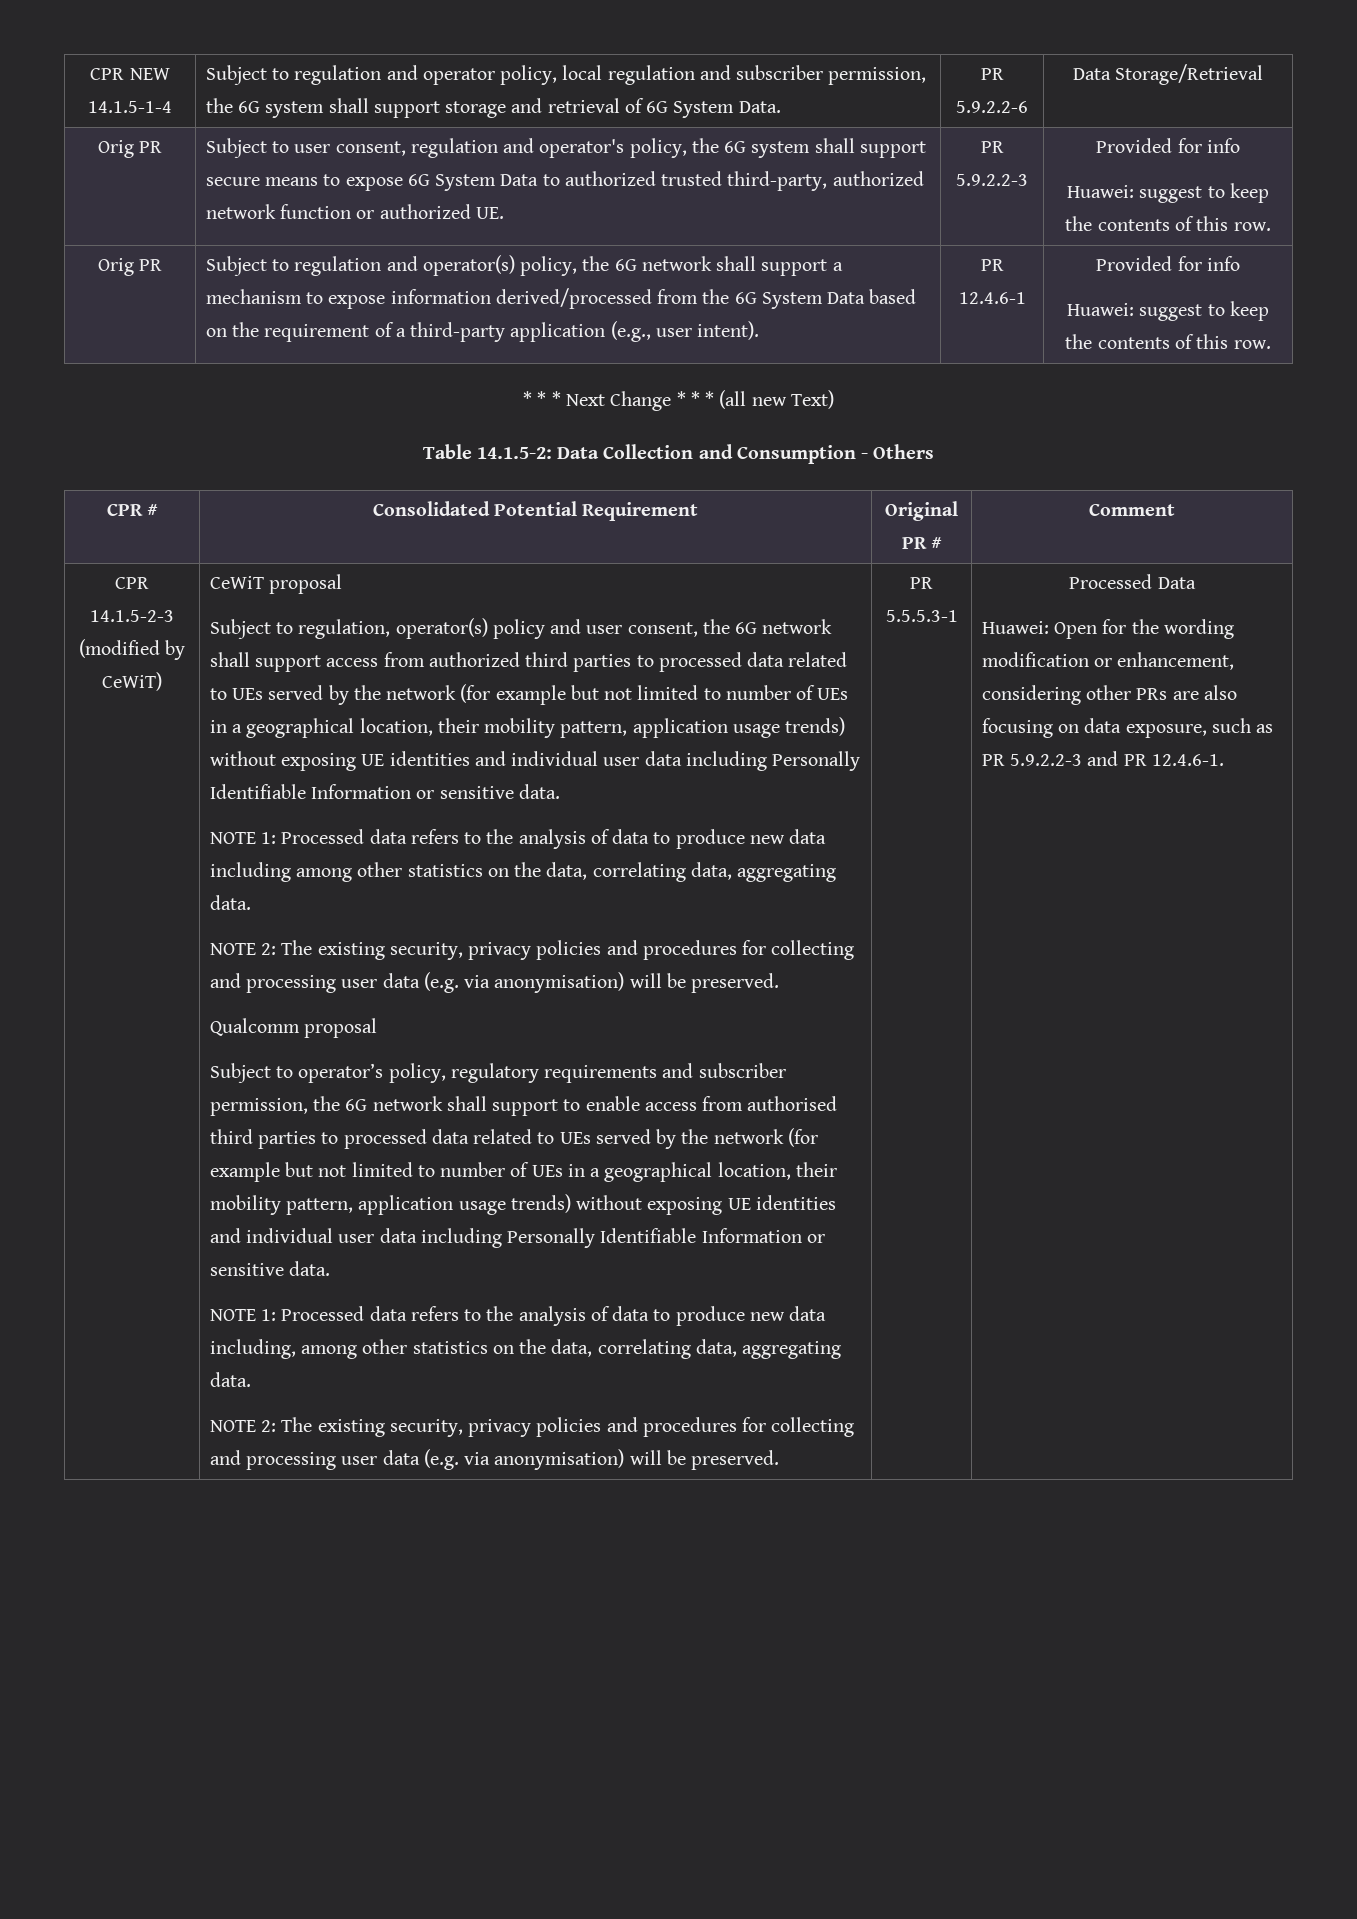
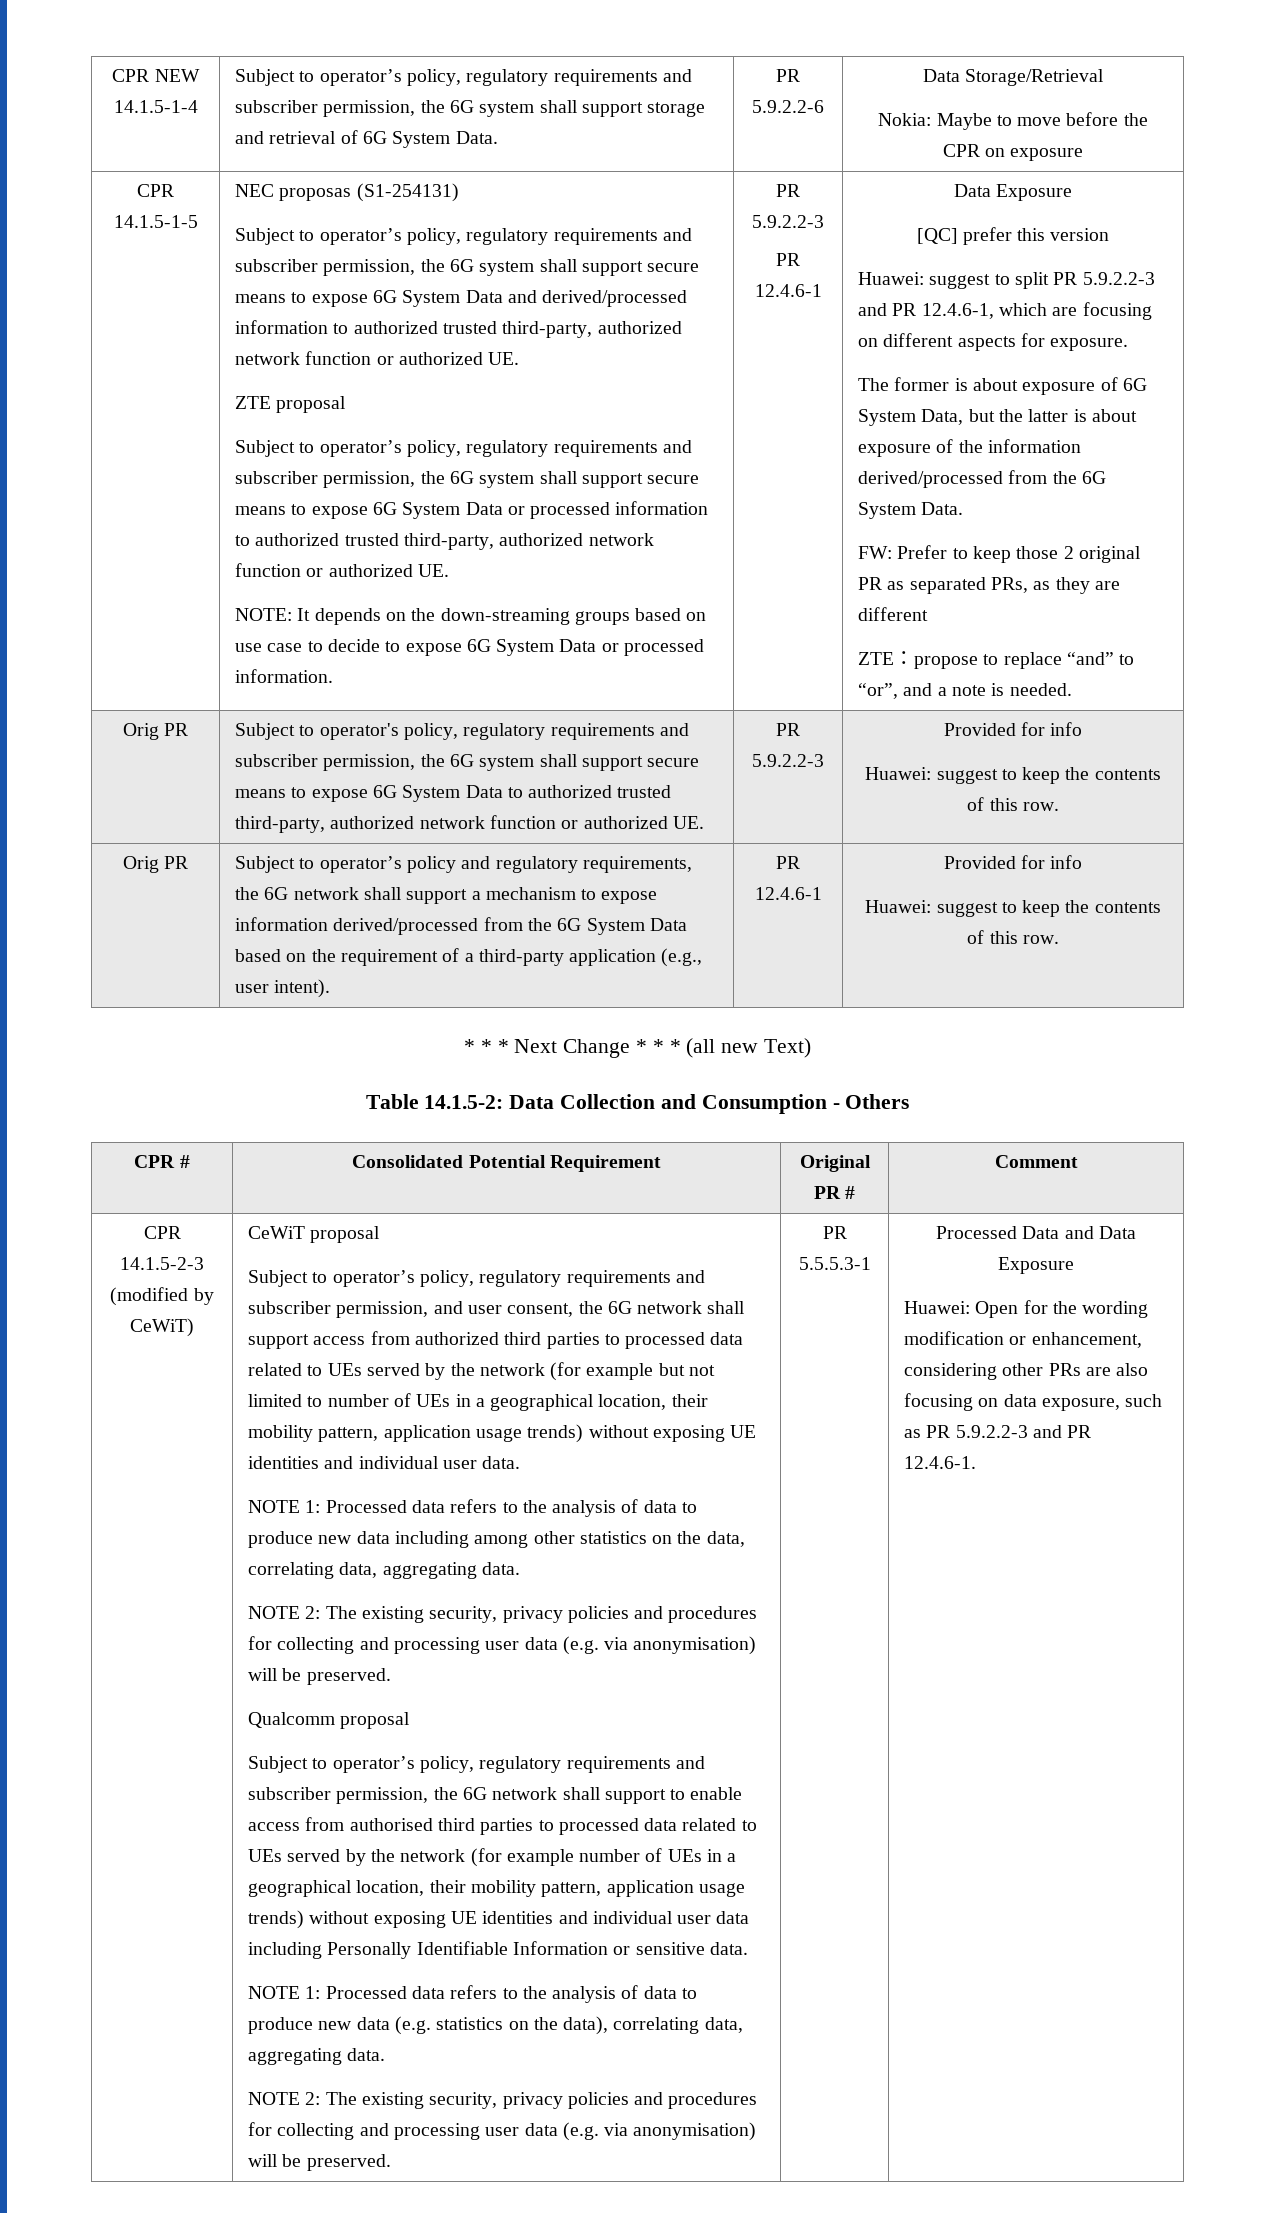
[294,65,695,85] regulation and operator policy, local regulation -> [319,69,658,86] operator’s policy, regulatory requirements
[97,140,163,158] [205,138,687,158] // Orig PR | Subject to user consent, regulation and operator's policy, -> [878,112,1148,130] [942,144,1084,161] [137,184,174,197] [113,215,198,228] [235,183,459,202] [235,228,692,245] [235,259,700,276] [235,290,688,307] [235,320,682,338] [235,351,520,365] [235,396,347,413] [235,440,692,457] [235,471,700,488] [235,501,709,519] [235,533,654,550] [235,563,449,577] [235,608,707,625] [235,639,704,656] [235,669,334,683] [776,184,800,197] [752,215,824,228] [776,253,800,266] [754,284,822,297] [953,184,1073,201] [916,227,1110,245] [858,272,1155,289] [858,302,1152,320] [858,333,1129,351] [858,377,1147,395] [858,409,1137,426] [858,439,1081,457] [858,470,1106,488] [858,502,964,519] [858,545,1141,563] [858,577,1120,594] [858,607,929,621] [858,651,1135,669] [858,683,1072,699] [122,723,189,740] [235,723,689,740] [235,754,416,771] // Nokia: Maybe to move before the CPR on exposure // CPR 14.1.5-1-5 | NEC proposas (S1-254131) // Subject to operator’s policy, regulatory requirements and subscriber permission, the 6G system shall support secure means to expose 6G System Data and derived/processed information to authorized trusted third-party, authorized network function or authorized UE. // ZTE proposal // Subject to operator’s policy, regulatory requirements and subscriber permission, the 6G system shall support secure means to expose 6G System Data or processed information to authorized trusted third-party, authorized network function or authorized UE. // NOTE: It depends on the down-streaming groups based on use case to decide to expose 6G System Data or processed information. | PR 5.9.2.2-3 // PR 12.4.6-1 | Data Exposure // [QC] prefer this version // Huawei: suggest to split PR 5.9.2.2-3 and PR 12.4.6-1, which are focusing on different aspects for exposure. // The former is about exposure of 6G System Data, but the latter is about exposure of the information derived/processed from the 6G System Data. // FW: Prefer to keep those 2 original PR as separated PRs, as they are different // ZTE：propose to replace “and” to “or”, and a note is needed. // Orig PR | Subject to operator's policy, regulatory requirements and subscriber permission,
[294,255,578,276] regulation and operator(s) policy, -> [319,856,692,873] operator’s policy and regulatory requirements,
[298,618,545,639] regulation, operator(s) policy -> [332,1270,705,1287] [248,1301,429,1318] operator’s policy, regulatory requirements and subscriber permission,
[644,751,861,771] [209,784,514,799] data including Personally Identifiable Information or sensitive -> (477, 1464) none
[284,1162,435,1177] but not limited to -> (574, 1857) none
[209,1339,593,1359] including, among other statistics on the data, -> [394,2016,609,2035] (e.g. statistics on the data),
(1196, 583) none -> [1064,1226,1136,1239] [998,1257,1074,1274] and Data Exposure

